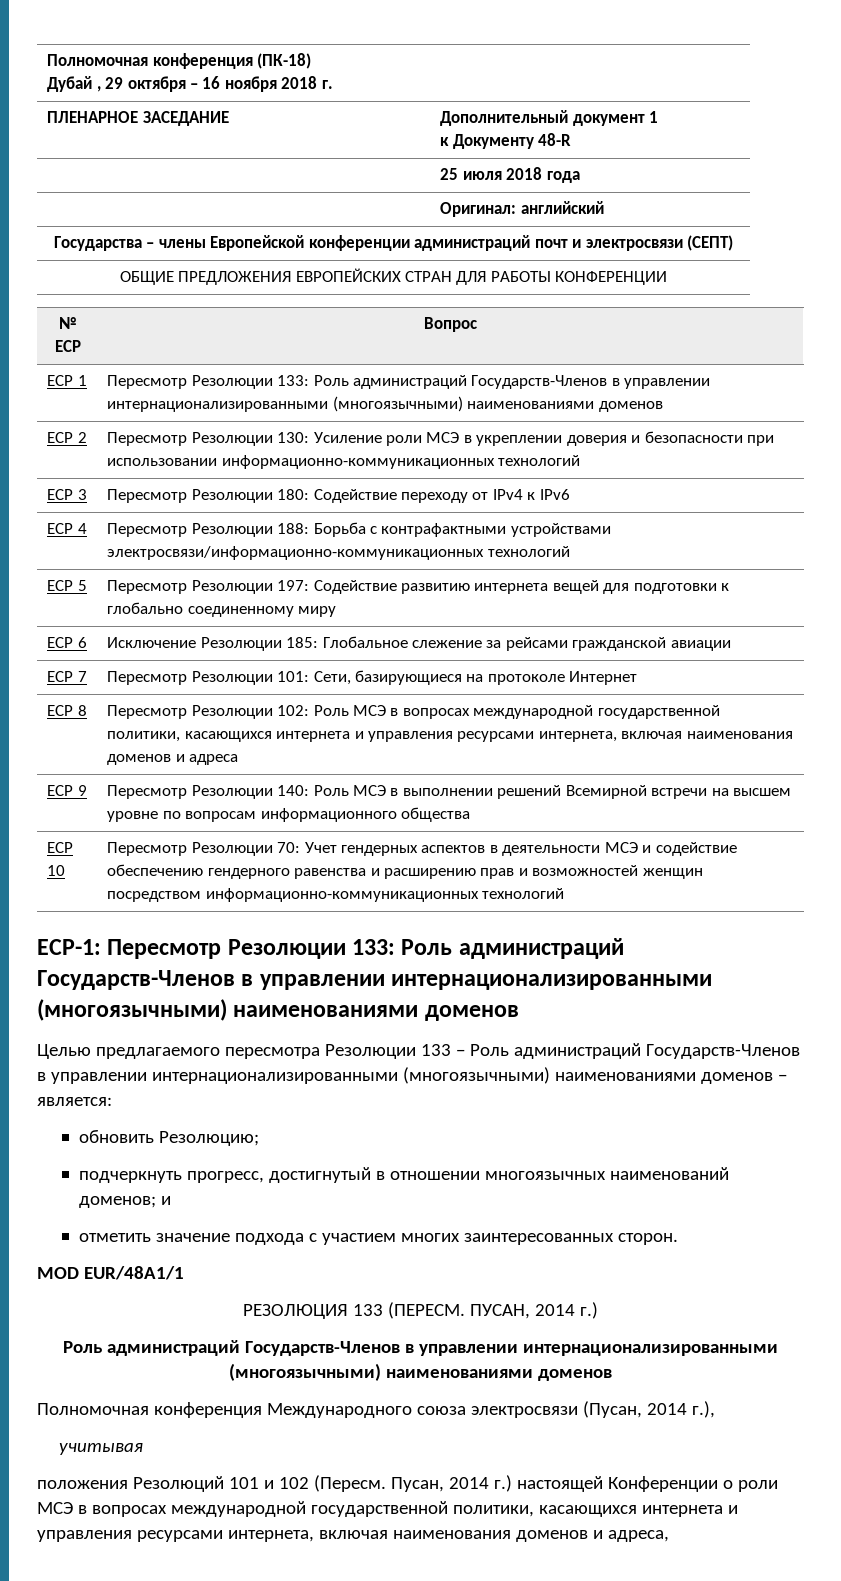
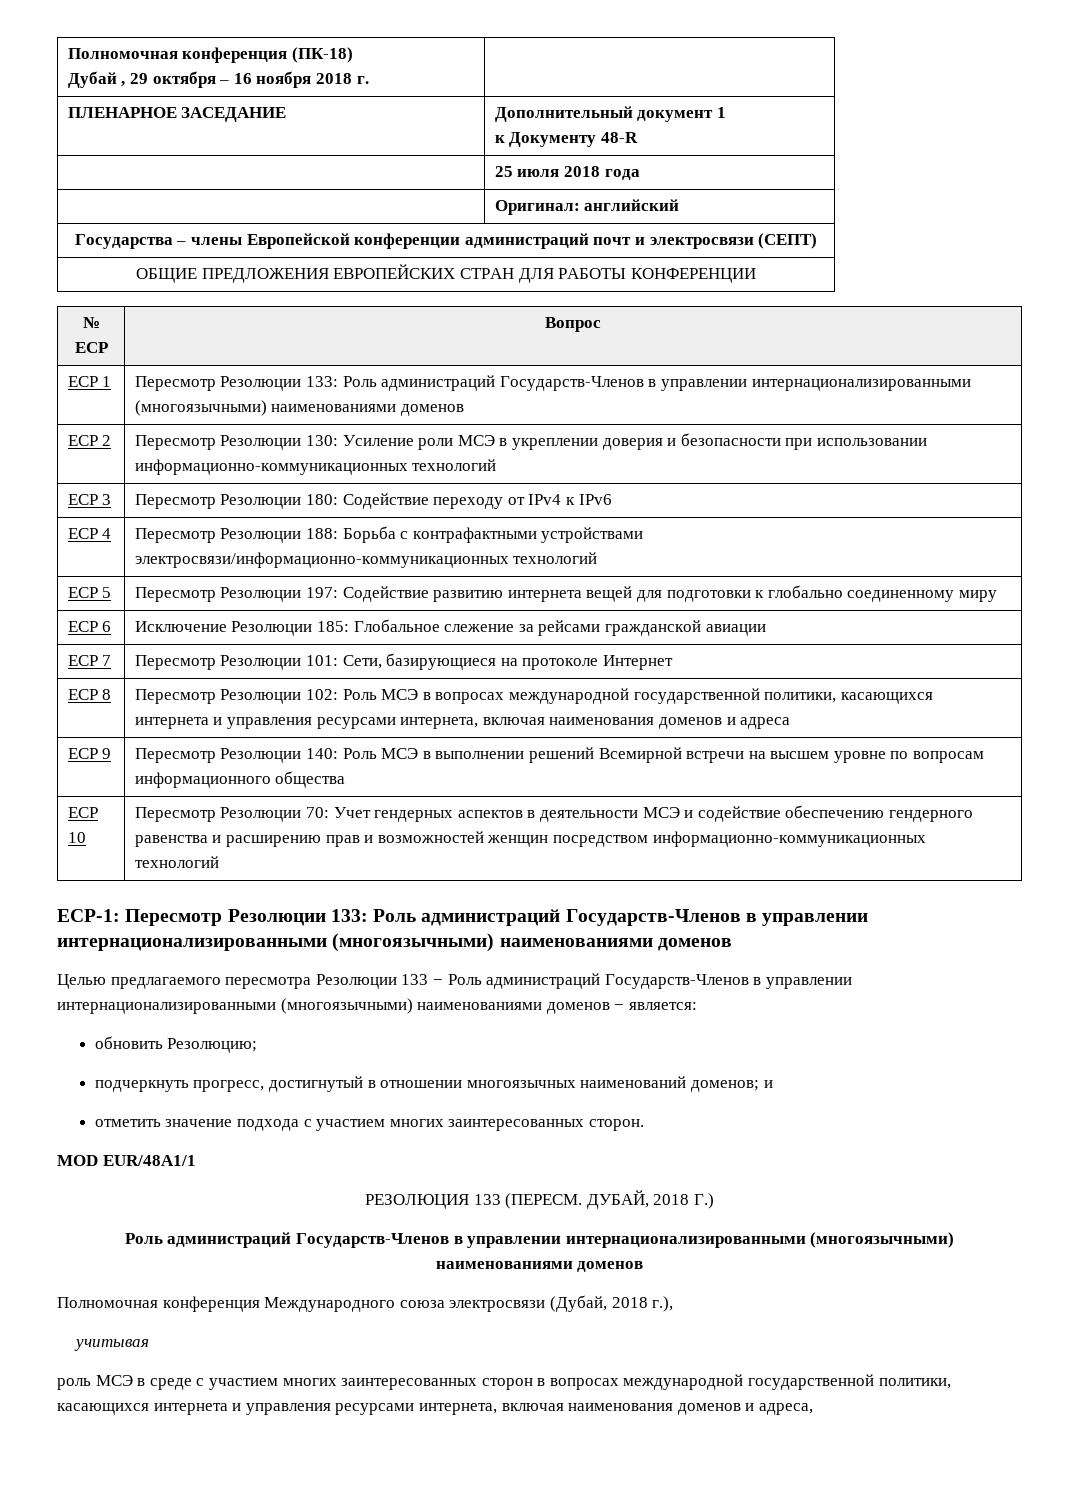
[469,1302,598,1319] ПУСАН, 2014 г.) -> [586,1190,714,1209] ДУБАЙ, 2018 Г.)
[582,1401,687,1418] (Пусан, 2014 -> [549,1295,648,1312] (Дубай, 2018
[37,1475,778,1492] [37,1502,73,1514] положения Резолюций 101 и 102 (Пересм. Пусан, 2014 г.) настоящей Конференции о роли МСЭ -> [57,1375,533,1390] роль МСЭ в среде с участием многих заинтересованных сторон

